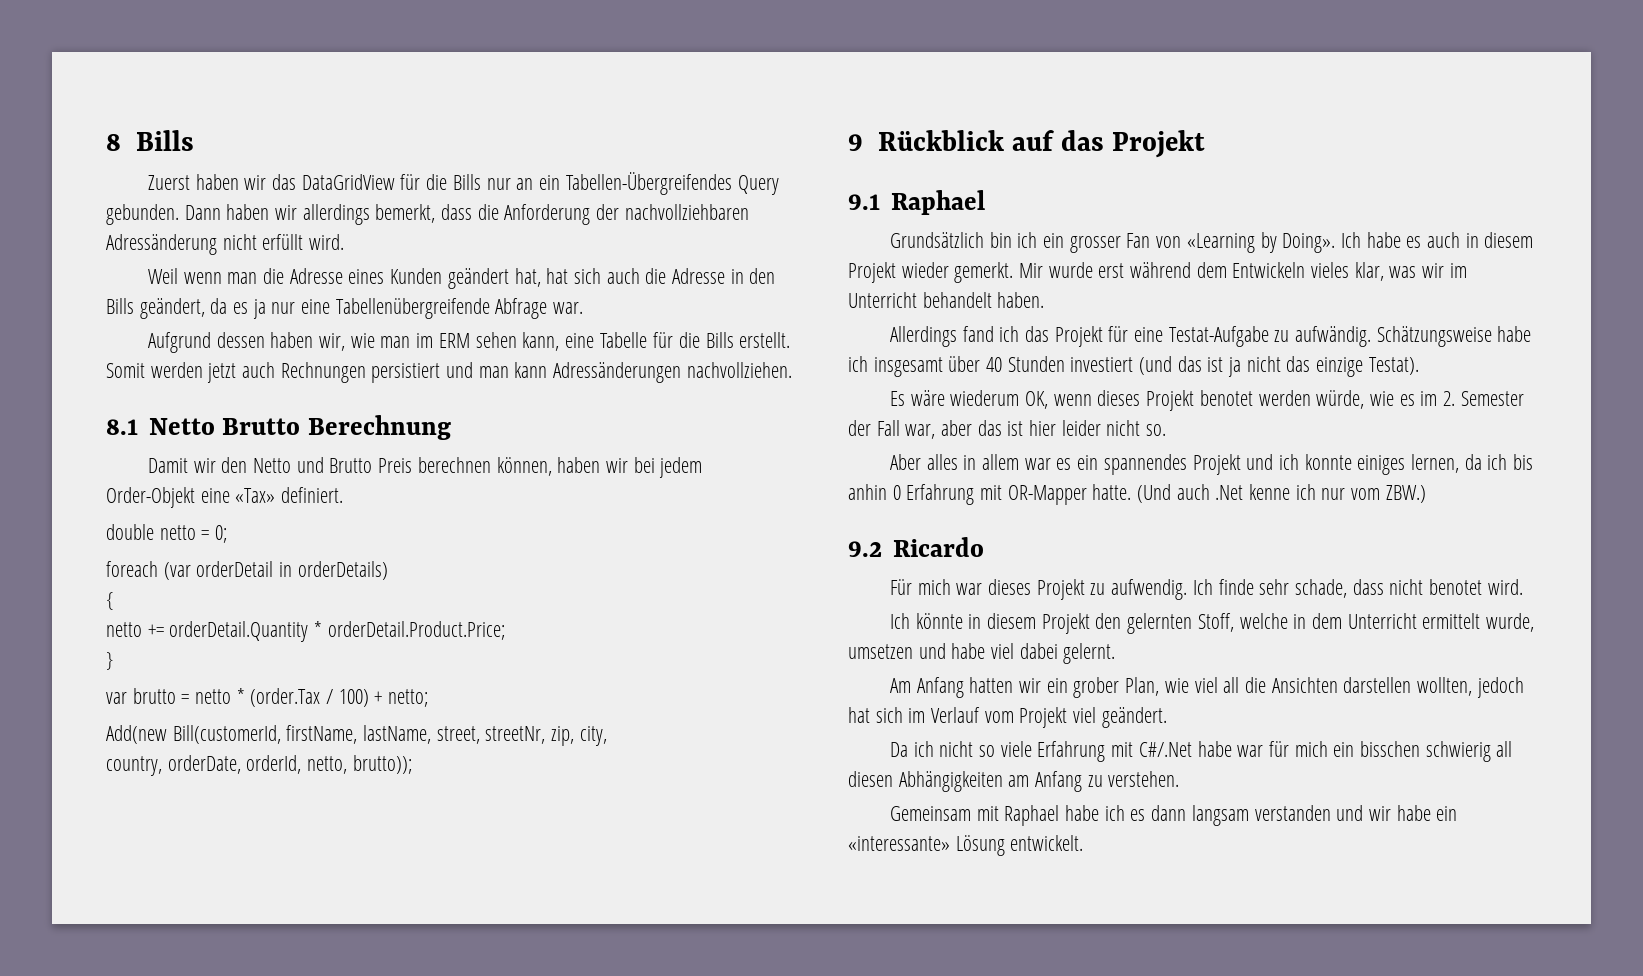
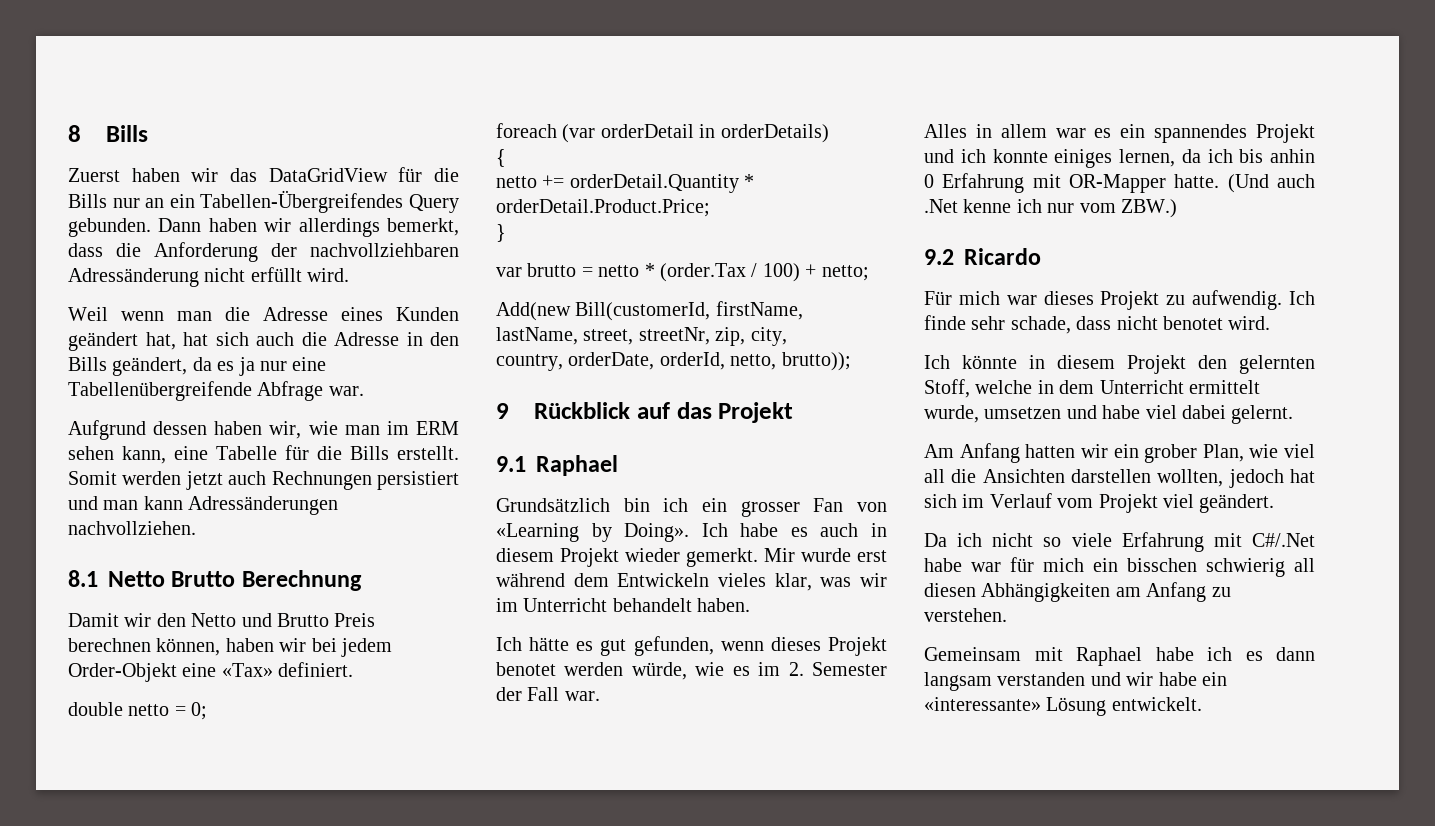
[890,326,1532,347] [848,356,1419,377] [890,390,1049,409] Allerdings fand ich das Projekt für eine Testat-Aufgabe zu aufwändig. Schätzungsweise habe ich insgesamt über 40 Stunden investiert (und das ist ja nicht das einzige Testat). // Es wäre wiederum OK, -> [496,636,714,656] Ich hätte es gut gefunden,
[905,420,1167,439] [890,454,958,470] war, aber das ist hier leider nicht so. // Aber alles -> [564,691,600,701] [924,124,967,138] war. // Alles

